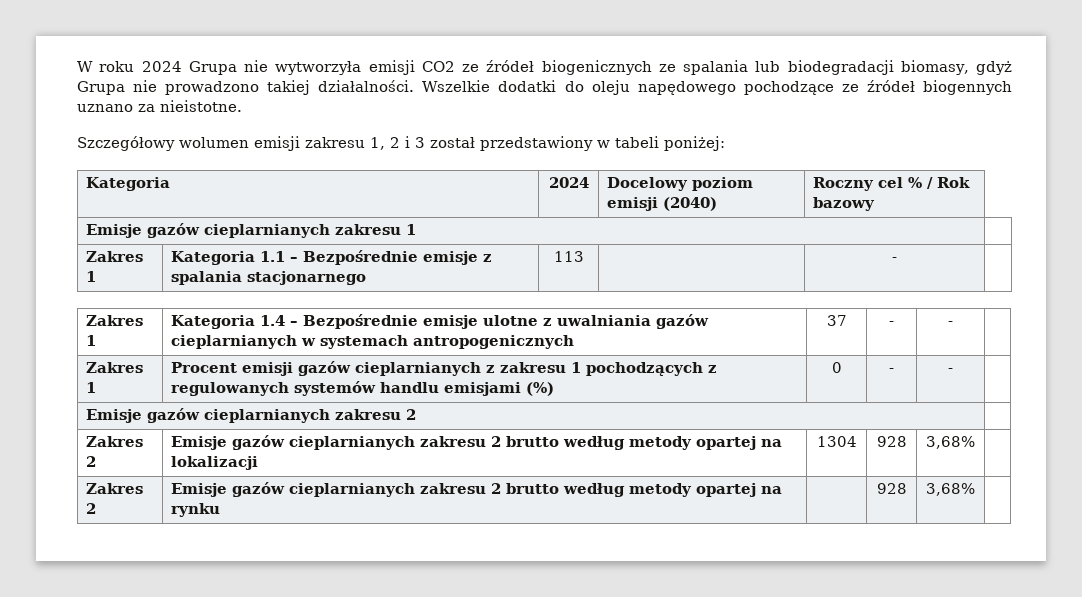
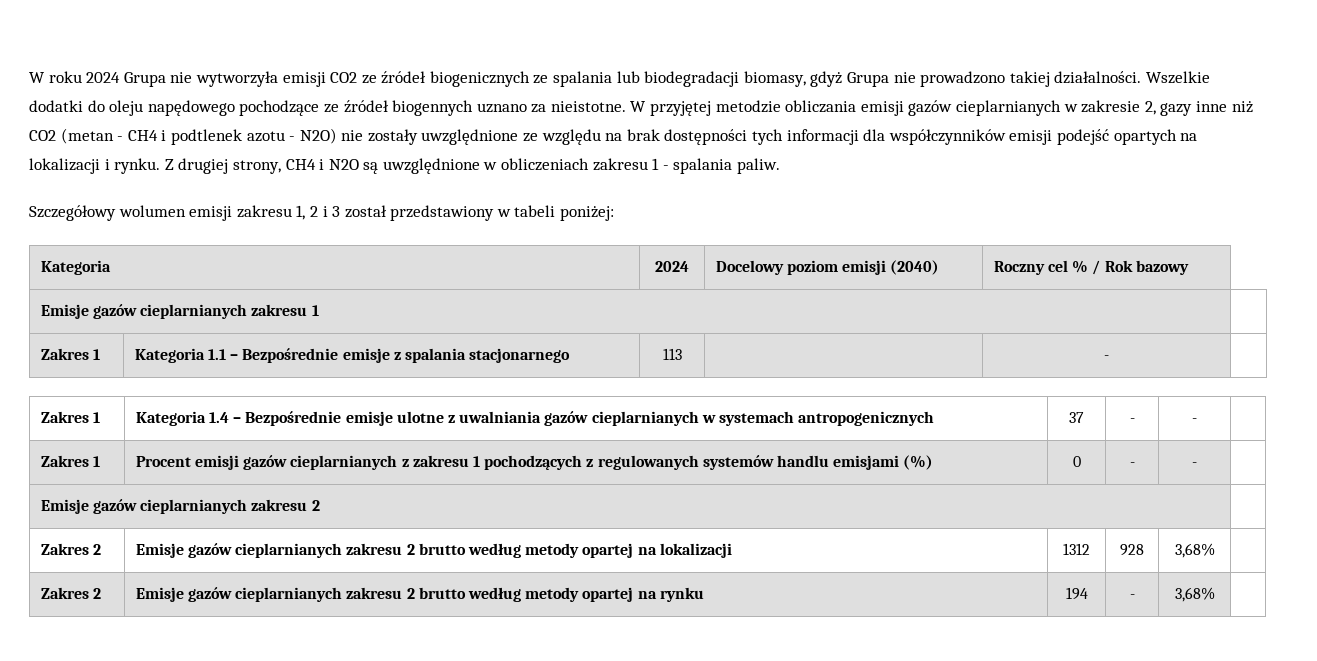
(242, 106) none -> [630,100,1253,116] [29,128,1198,145] [29,158,781,174] W przyjętej metodzie obliczania emisji gazów cieplarnianych w zakresie 2, gazy inne niż CO2 (metan - CH4 i podtlenek azotu - N2O) nie zostały uwzględnione ze względu na brak dostępności tych informacji dla współczynników emisji podejść opartych na lokalizacji i rynku. Z drugiej strony, CH4 i N2O są uwzględnione w obliczeniach zakresu 1 - spalania paliw.
[816,436,857,447] 1304 -> [1063,543,1090,555] 1312
[876,483,907,494] | 928 -> [1065,587,1088,600] [1129,594,1135,599] 194 | -

